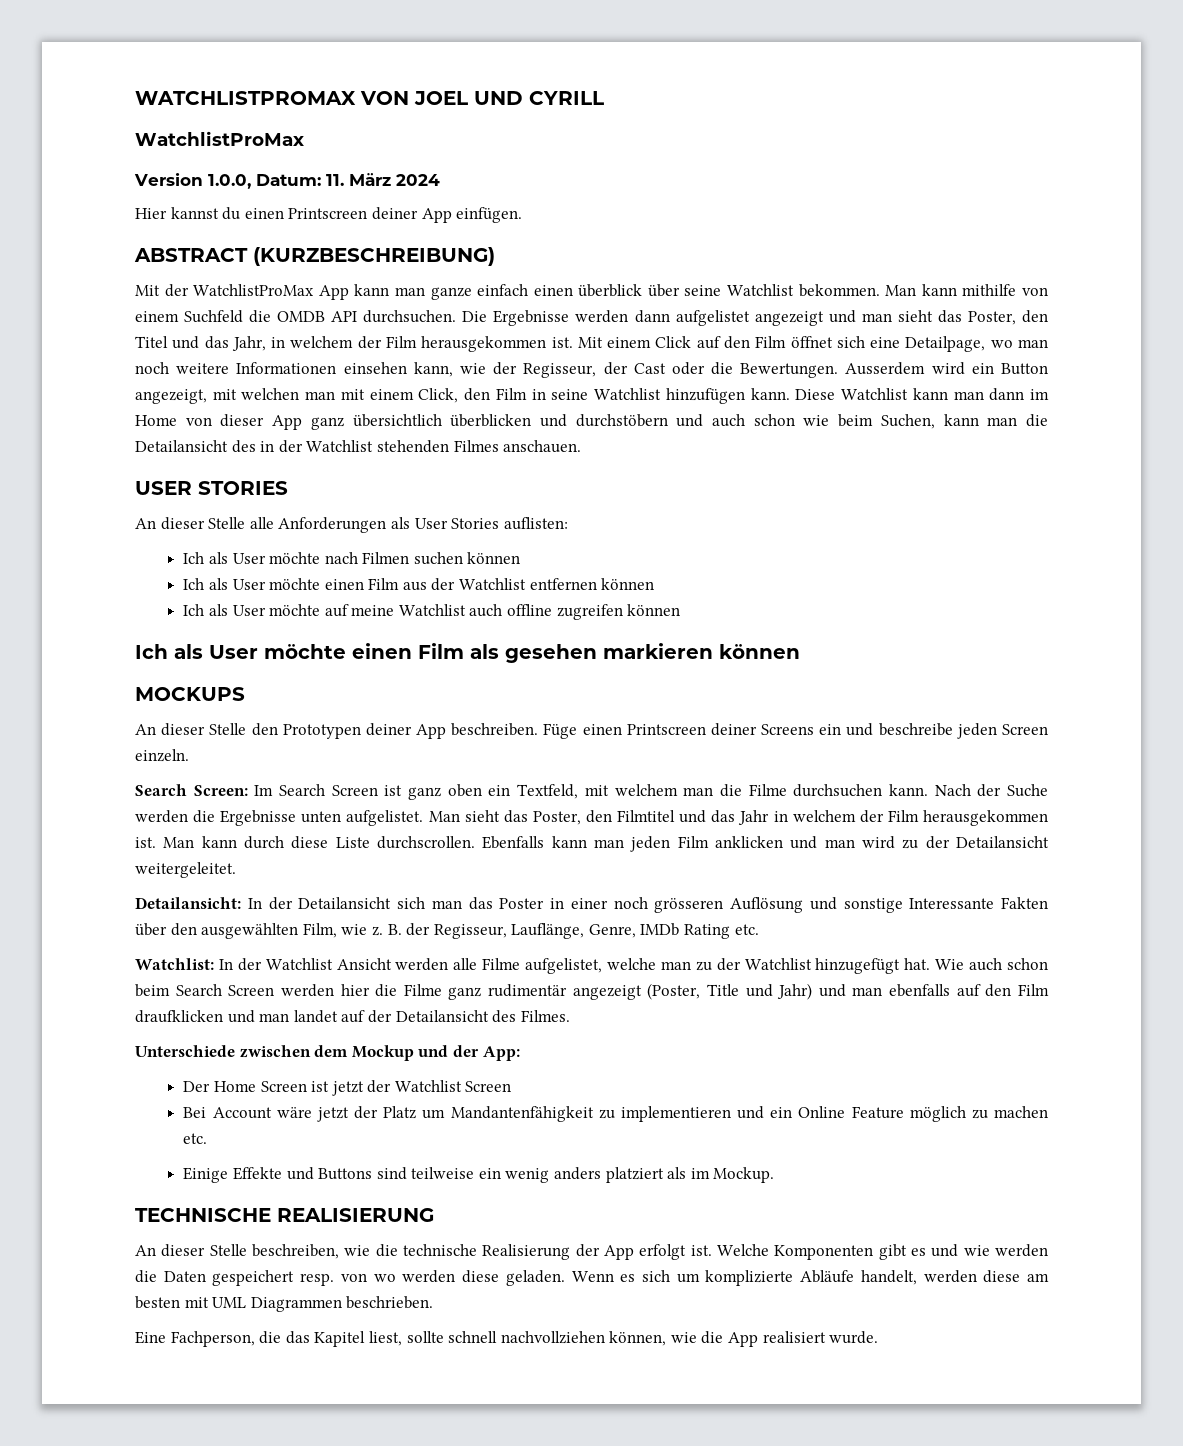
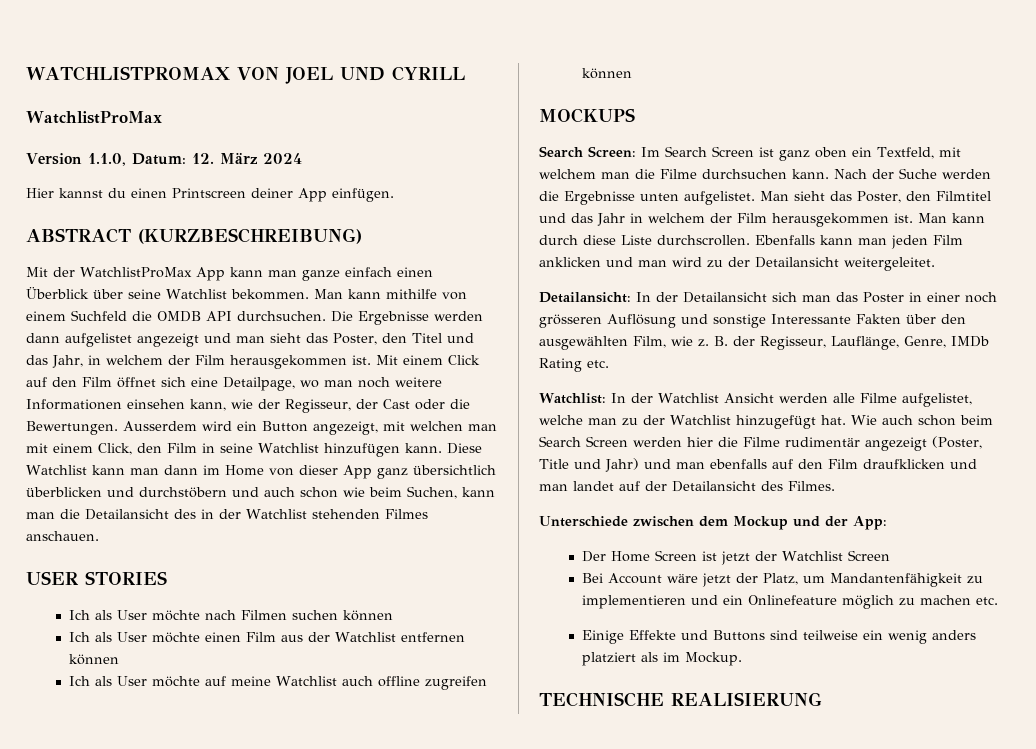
[208,174,344,189] 1.0.0, Datum: 11. -> [87,153,214,166] 1.1.0, Datum: 12.
[578,284,643,297] überblick -> [26,287,89,299] Überblick
[135,517,568,533] // An dieser Stelle alle Anforderungen als User Stories auflisten: -> (167, 578) none
[135,643,800,663] [135,687,245,701] [135,723,1048,739] [135,749,189,762] Ich als User möchte einen Film als gesehen markieren können // MOCKUPS // An dieser Stelle den Prototypen deiner App beschreiben. Füge einen Printscreen deiner Screens ein und beschreibe jeden Screen einzeln. -> [539,108,635,123] MOCKUPS
[448,987,482,1000] ganz -> (780, 442) none
[383,1106,417,1119] Platz -> [762,573,798,585] Platz,
[798,1106,904,1119] Online Feature -> [747,595,837,605] Onlinefeature
[135,1244,1049,1260] [135,1270,1049,1286] [135,1296,434,1312] [135,1331,879,1347] // An dieser Stelle beschreiben, wie die technische Realisierung der App erfolgt ist. Welche Komponenten gibt es und wie werden die Daten gespeichert resp. von wo werden diese geladen. Wenn es sich um komplizierte Abläufe handelt, werden diese am besten mit UML Diagrammen beschrieben. // Eine Fachperson, die das Kapitel liest, sollte schnell nachvollziehen können, wie die App realisiert wurde. -> (822, 699) none

